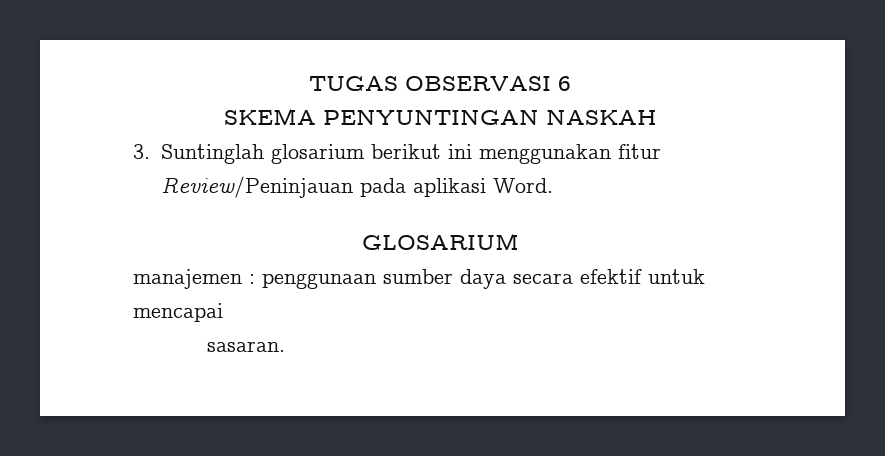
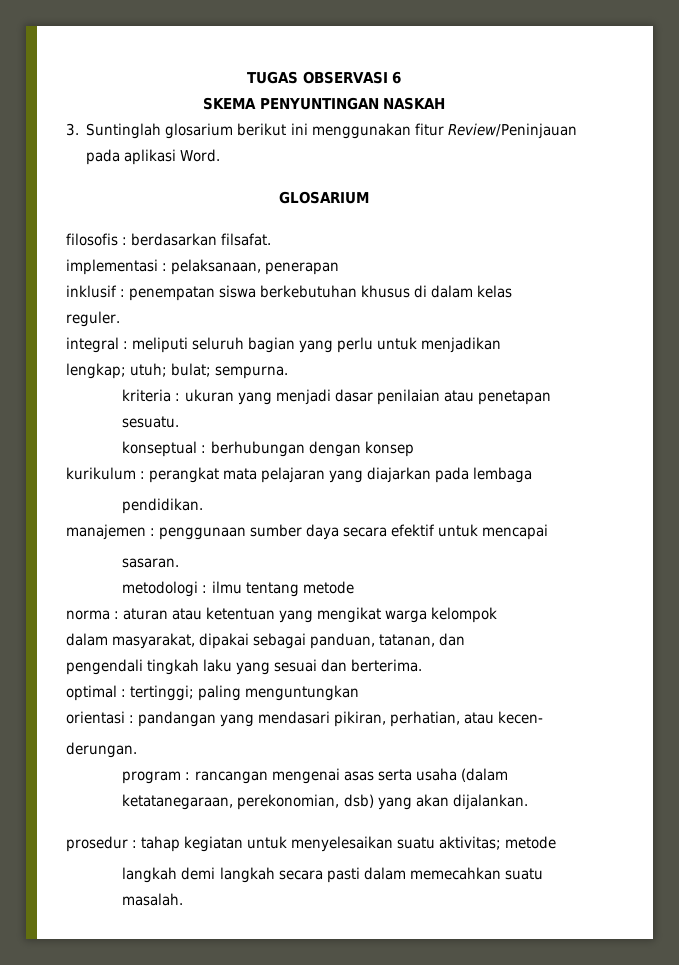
(519, 241) none -> [65,233,272,246] [65,259,340,275] [65,285,513,301] [65,311,120,327] [65,337,502,353] [65,363,289,379] [122,389,551,405] [122,416,180,428] [122,441,414,457] [65,467,533,483] [122,498,204,514] // filosofis : berdasarkan filsafat. // implementasi : pelaksanaan, penerapan // inklusif : penempatan siswa berkebutuhan khusus di dalam kelas // reguler. // integral : meliputi seluruh bagian yang perlu untuk menjadikan // lengkap; utuh; bulat; sempurna. // kriteria : ukuran yang menjadi dasar penilaian atau penetapan sesuatu. // konseptual : berhubungan dengan konsep // kurikulum : perangkat mata pelajaran yang diajarkan pada lembaga // pendidikan.
(285, 346) none -> [122,581,354,597] [65,607,498,623] [65,633,466,649] [65,659,423,675] [65,685,360,701] [65,711,544,727] [65,742,137,758] [122,768,508,784] [122,794,528,810] [65,836,557,852] [122,867,543,883] [122,893,184,906] // metodologi : ilmu tentang metode // norma : aturan atau ketentuan yang mengikat warga kelompok // dalam masyarakat, dipakai sebagai panduan, tatanan, dan // pengendali tingkah laku yang sesuai dan berterima. // optimal : tertinggi; paling menguntungkan // orientasi : pandangan yang mendasari pikiran, perhatian, atau kecen- // derungan. // program : rancangan mengenai asas serta usaha (dalam ketatanegaraan, perekonomian, dsb) yang akan dijalankan. // prosedur : tahap kegiatan untuk menyelesaikan suatu aktivitas; metode // langkah demi langkah secara pasti dalam memecahkan suatu masalah.

